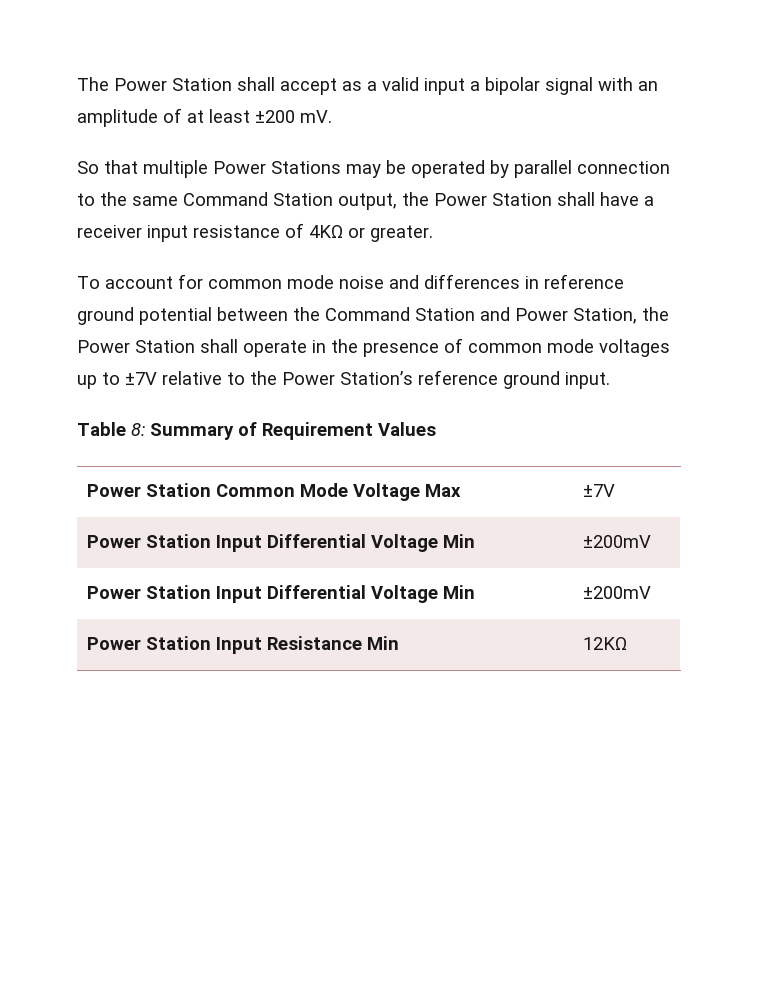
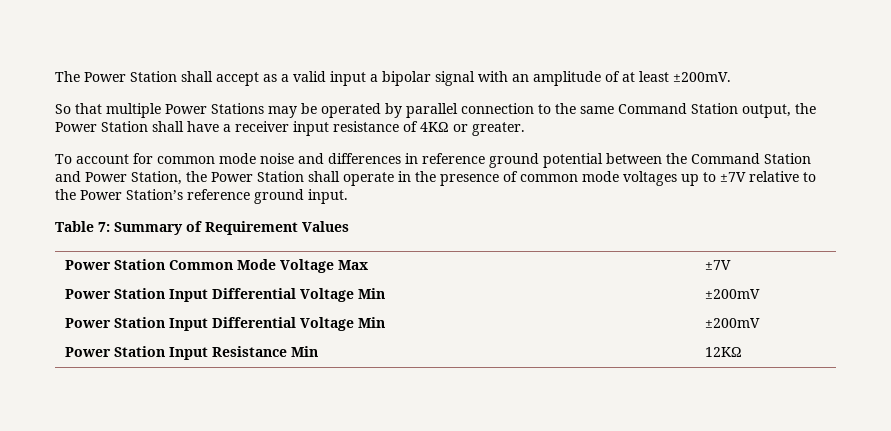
[255,110,332,123] ±200 mV. -> [673,72,731,82] ±200mV.
[131,423,145,436] 8: -> [98,222,110,232] 7:

